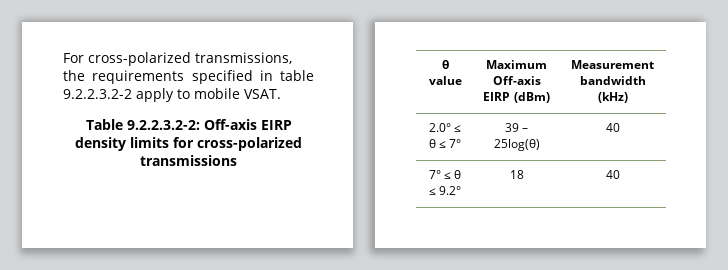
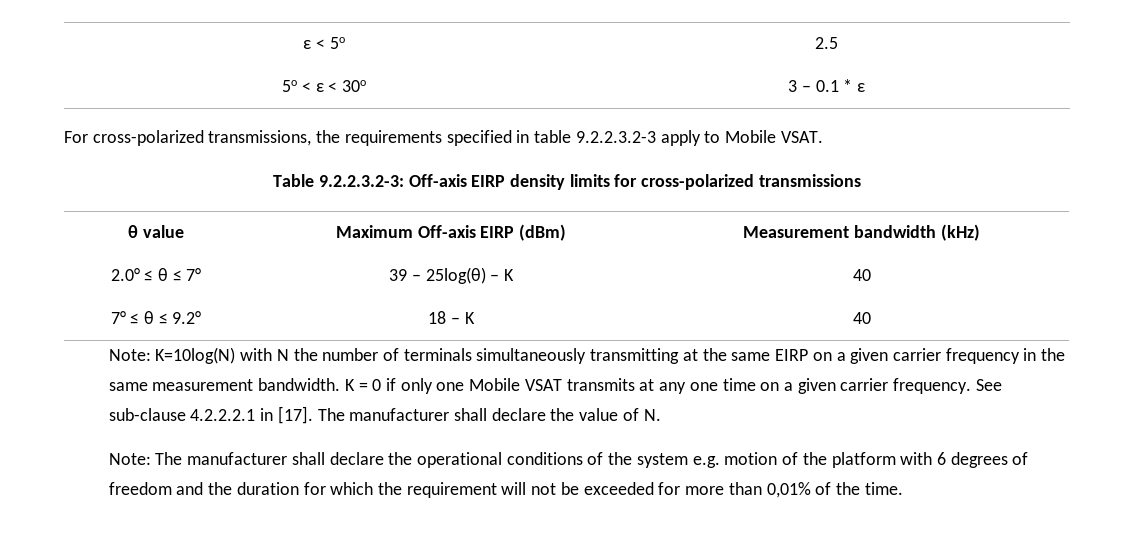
(63, 58) none -> [303,37,345,49] [815,37,838,49] [282,80,366,92] [788,79,865,92] ε < 5o | 2.5 // 5o < ε < 30o | 3 – 0.1 * ε //
[63,89,132,99] 9.2.2.3.2-2 -> [575,131,656,143] 9.2.2.3.2-3
[194,88,240,99] mobile -> [724,130,776,143] Mobile
[126,120,200,130] 9.2.2.3.2-2: -> [318,175,404,187] 9.2.2.3.2-3:
(540, 145) none -> [490,269,514,281] – K
[605,170,620,179] | 40 -> [451,312,475,324] [852,312,871,324] [108,347,1066,364] [108,378,1002,394] [108,406,661,424] [108,452,1029,468] [108,482,903,498] – K | 40 // Note: K=10log(N) with N the number of terminals simultaneously transmitting at the same EIRP on a given carrier frequency in the same measurement bandwidth. K = 0 if only one Mobile VSAT transmits at any one time on a given carrier frequency. See sub-clause 4.2.2.2.1 in [17]. The manufacturer shall declare the value of N. // Note: The manufacturer shall declare the operational conditions of the system e.g. motion of the platform with 6 degrees of freedom and the duration for which the requirement will not be exceeded for more than 0,01% of the time.

